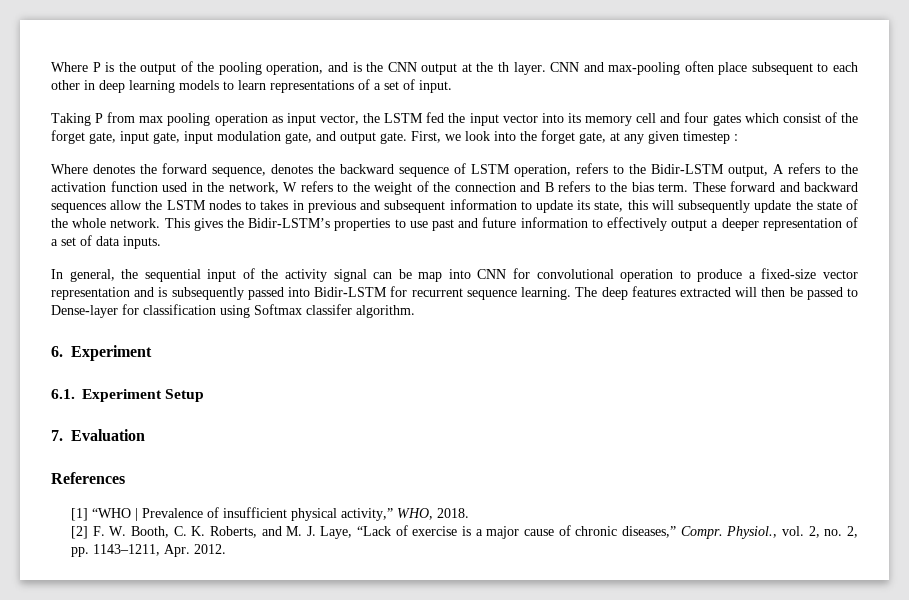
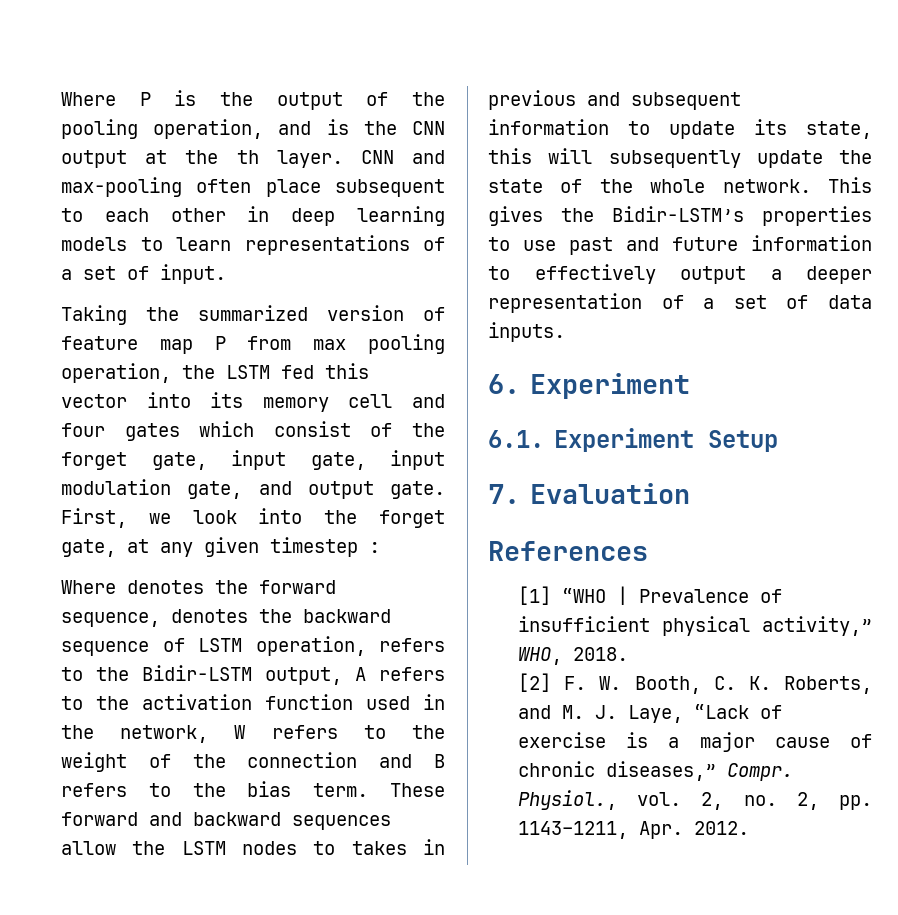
[95,112,359,126] P from max pooling operation as input vector, -> [146,305,445,321] [61,334,446,354] [61,363,171,383] the summarized version of feature map P from max pooling operation,
[448,113,499,126] the input -> [325,363,369,379] this
[51,268,858,282] [51,286,859,300] [51,304,415,318] // In general, the sequential input of the activity signal can be map into CNN for convolutional operation to produce a fixed-size vector representation and is subsequently passed into Bidir-LSTM for recurrent sequence learning. The deep features extracted will then be passed to Dense-layer for classification using Softmax classifer algorithm. -> (565, 332) none

